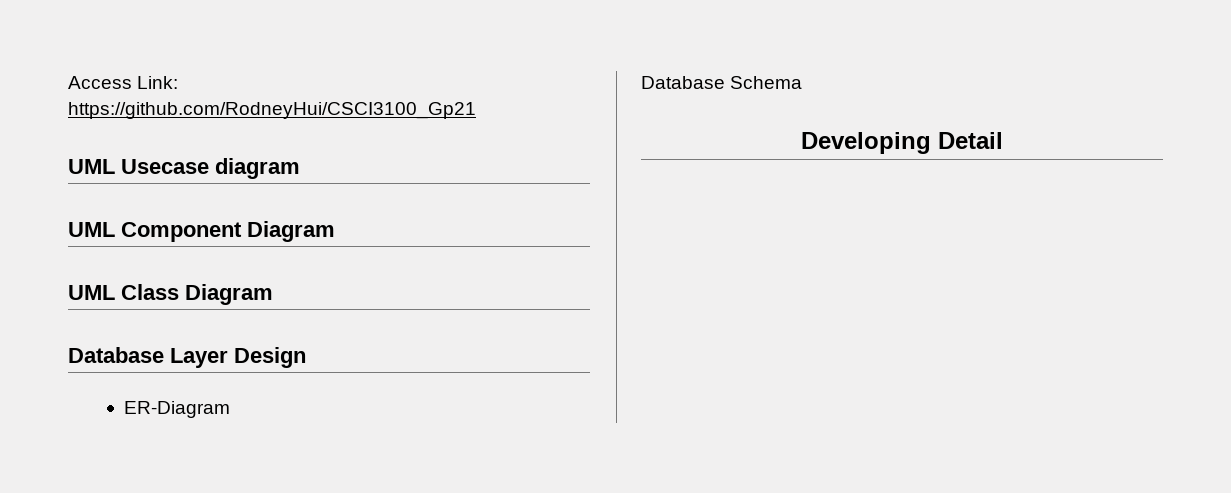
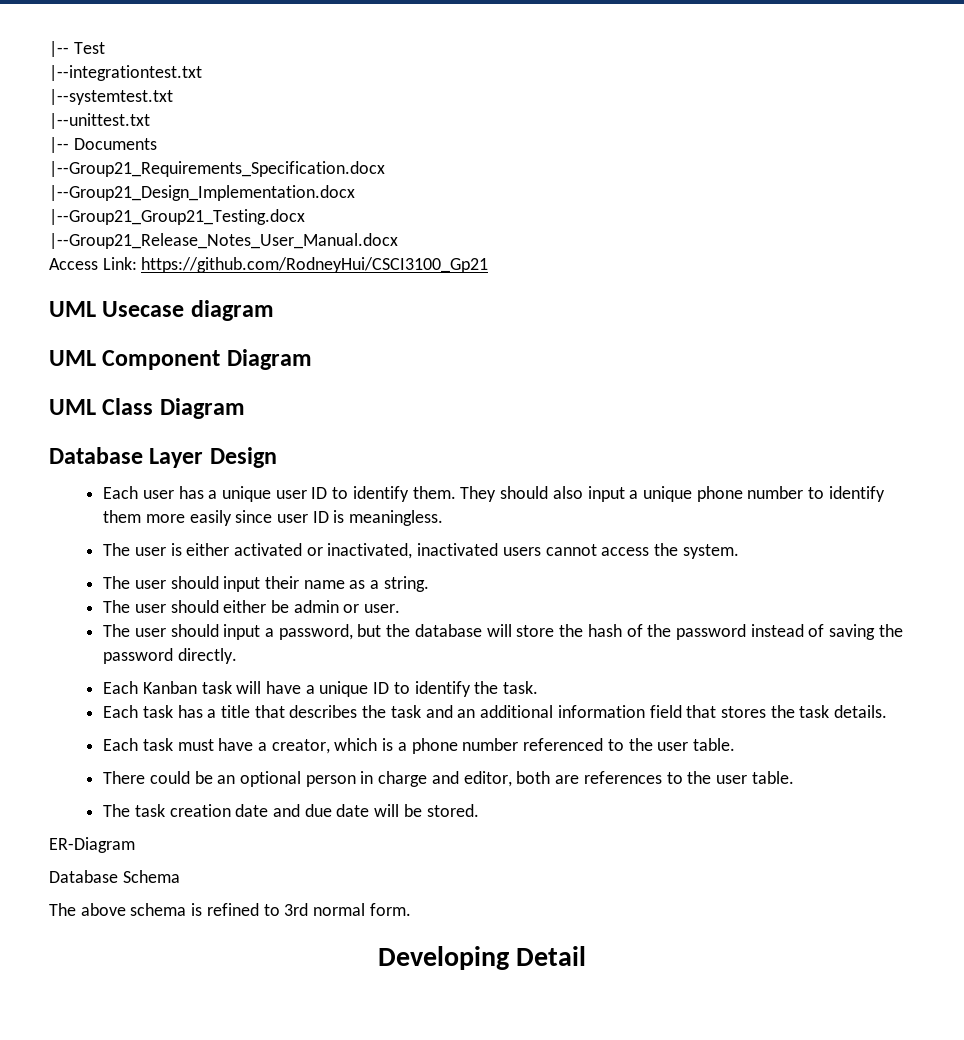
(68, 82) none -> [49,41,105,57] [49,65,202,81] [49,89,173,105] [49,113,150,129] [49,137,157,153] [49,161,385,177] [49,185,355,201] [49,209,305,225] [49,233,398,249] |-- Test // |--integrationtest.txt // |--systemtest.txt // |--unittest.txt // |-- Documents // |--Group21_Requirements_Specification.docx // |--Group21_Design_Implementation.docx // |--Group21_Group21_Testing.docx // |--Group21_Release_Notes_User_Manual.docx //
[124,401,231,418] [641,76,803,89] ER-Diagram // Database Schema -> [103,486,885,502] [103,510,444,526] [103,543,739,559] [103,576,429,592] [103,600,401,613] [103,624,903,640] [103,648,237,664] [103,681,539,697] [103,705,888,718] [103,738,735,754] [103,771,794,787] [103,804,479,817] [49,837,135,853] [49,870,180,883] [49,903,411,916] Each user has a unique user ID to identify them. They should also input a unique phone number to identify them more easily since user ID is meaningless. // The user is either activated or inactivated, inactivated users cannot access the system. // The user should input their name as a string. // The user should either be admin or user. // The user should input a password, but the database will store the hash of the password instead of saving the password directly. // Each Kanban task will have a unique ID to identify the task. // Each task has a title that describes the task and an additional information field that stores the task details. // Each task must have a creator, which is a phone number referenced to the user table. // There could be an optional person in charge and editor, both are references to the user table. // The task creation date and due date will be stored. // ER-Diagram // Database Schema // The above schema is refined to 3rd normal form.

